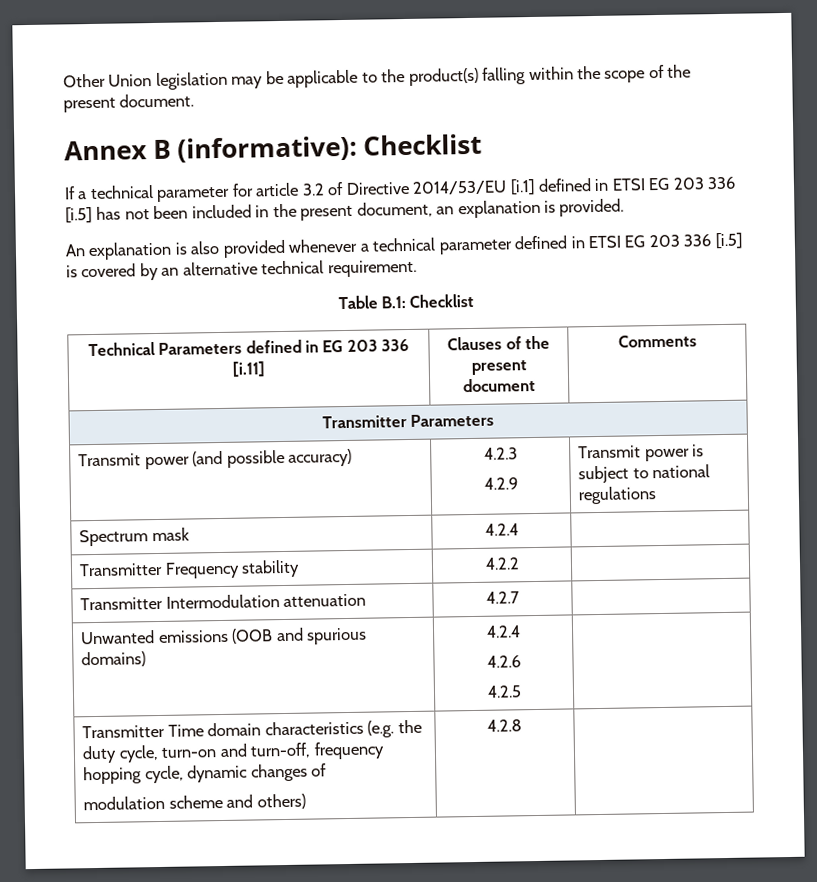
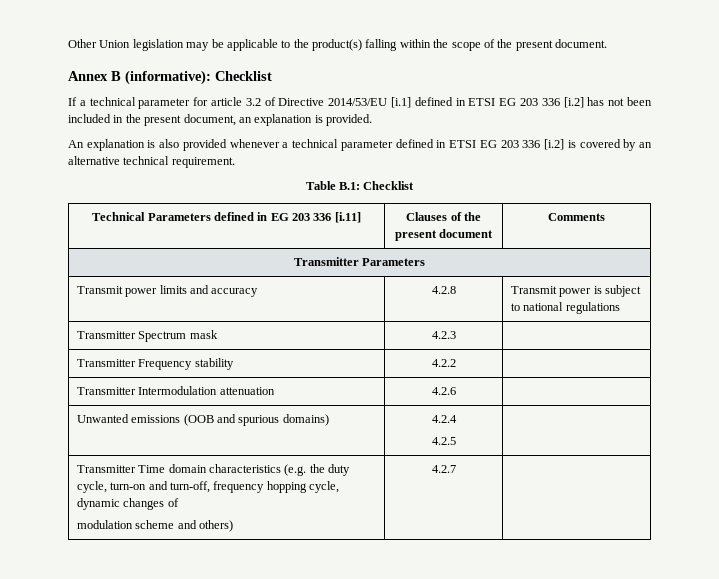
[65,206,93,224] [i.5] -> [563,97,584,108] [i.2]
[714,232,743,250] [i.5] -> [544,139,565,150] [i.2]
[192,448,353,468] [483,447,518,460] [483,477,518,490] (and possible accuracy) | 4.2.3 // 4.2.9 -> [159,285,259,297] [431,286,456,294] limits and accuracy | 4.2.8
(658, 495) none -> [76,331,136,339] Transmitter
[484,523,519,536] 4.2.4 -> [431,331,456,339] 4.2.3
[486,591,520,604] 4.2.7 -> [431,387,456,395] 4.2.6
[486,655,521,668] // 4.2.6 -> (457, 419) none
[487,719,522,732] 4.2.8 -> [431,465,456,473] 4.2.7

